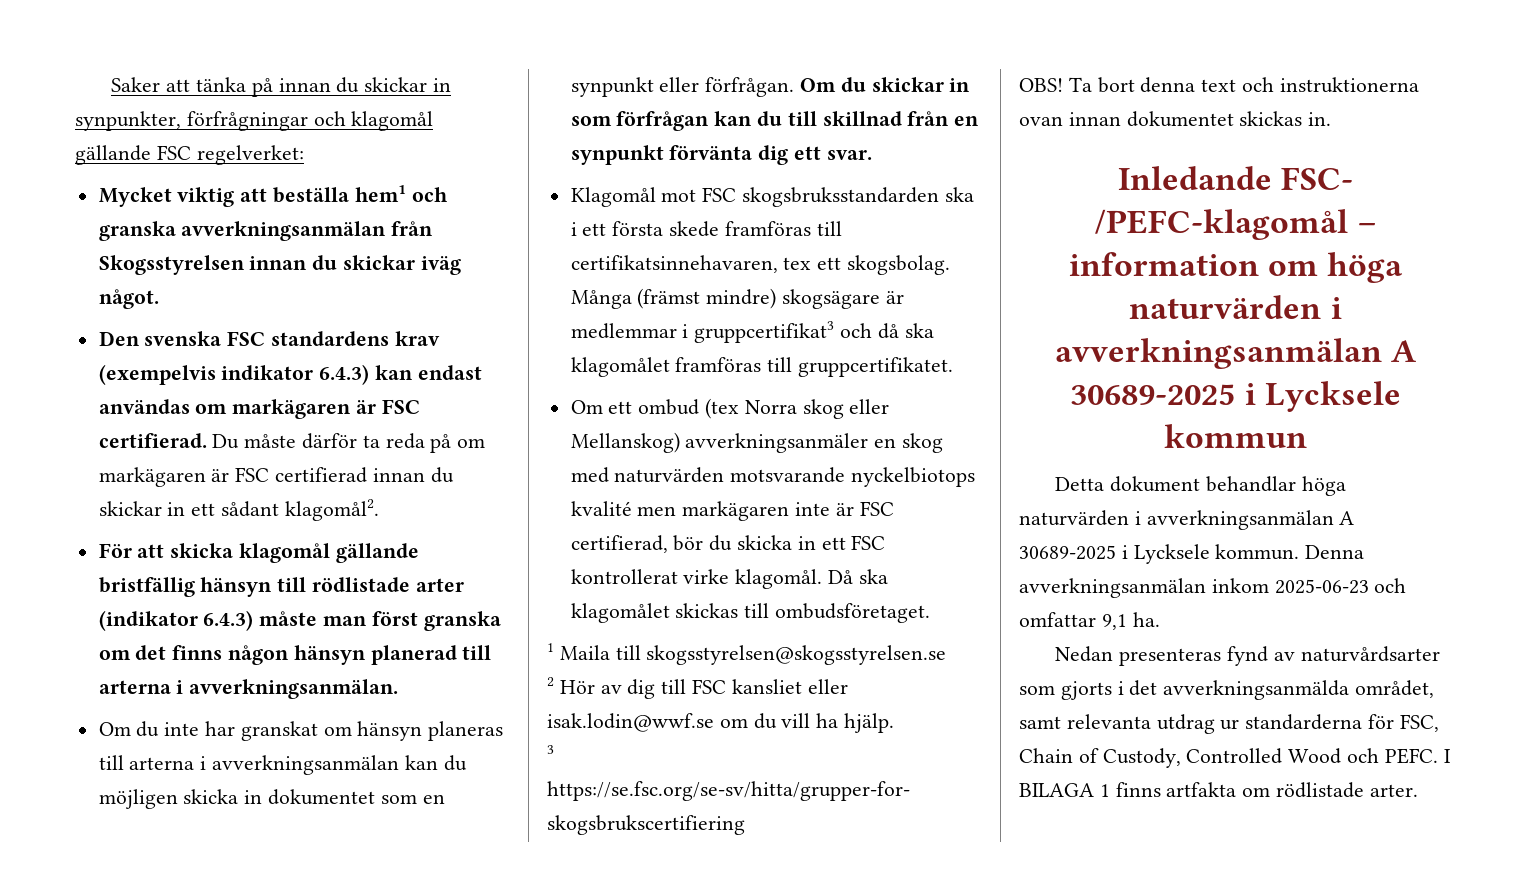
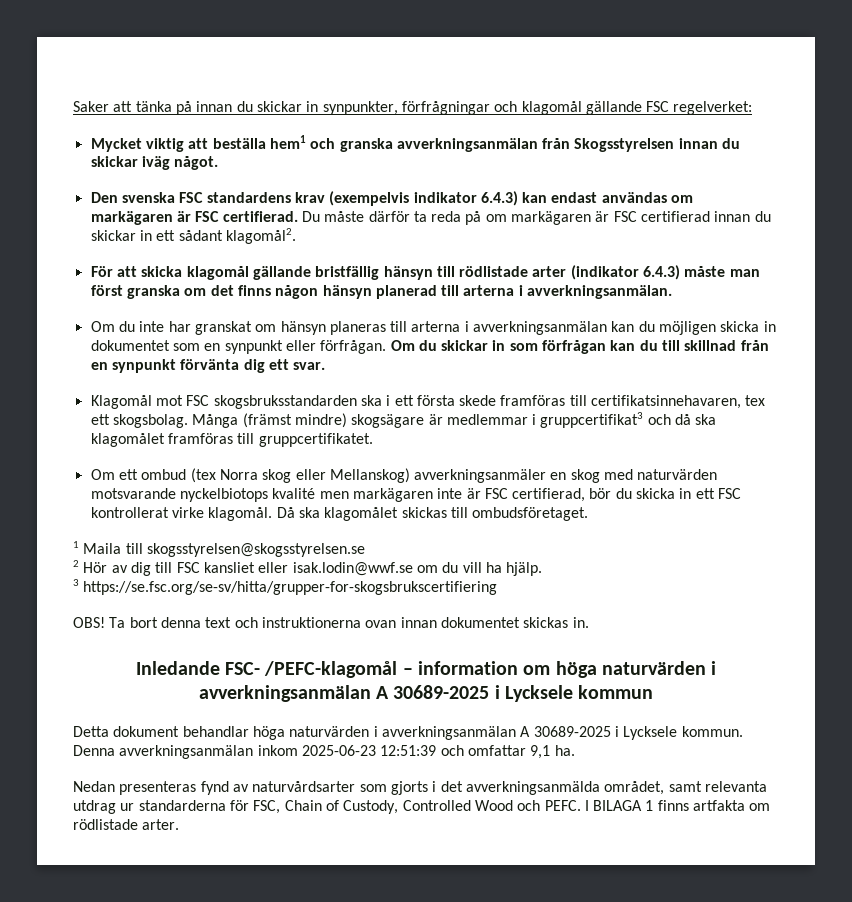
(1369, 586) none -> [380,745,437,756] 12:51:39

